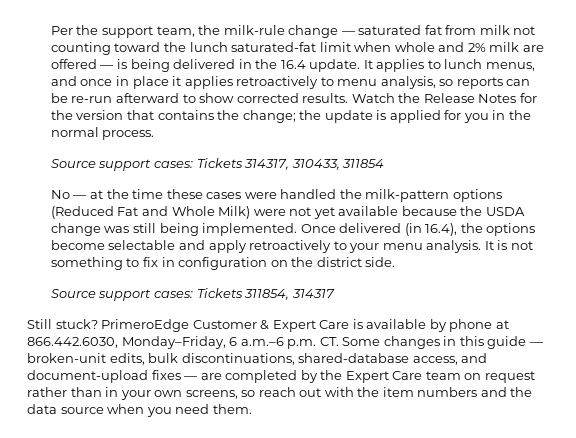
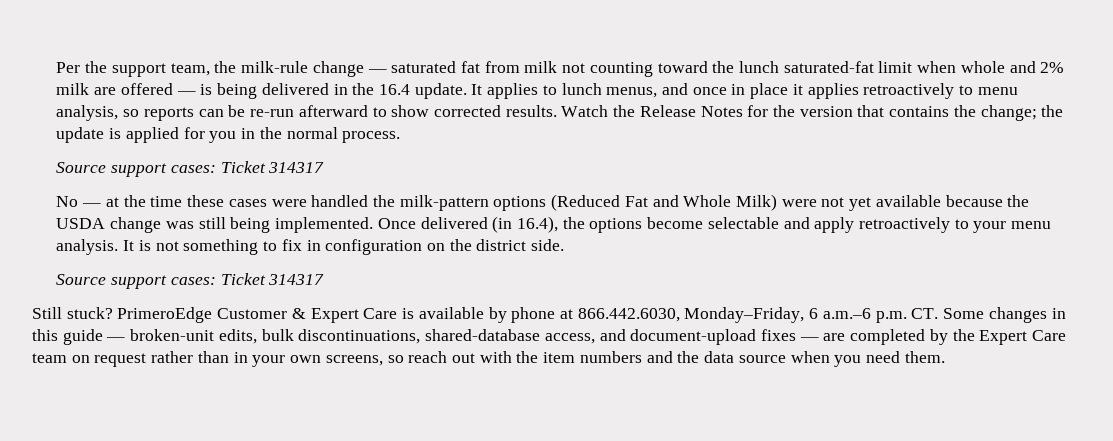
[196,158,385,170] Tickets 314317, 310433, 311854 -> [220,161,325,173] Ticket 314317
[196,288,290,300] Tickets 311854, -> [220,273,266,285] Ticket

